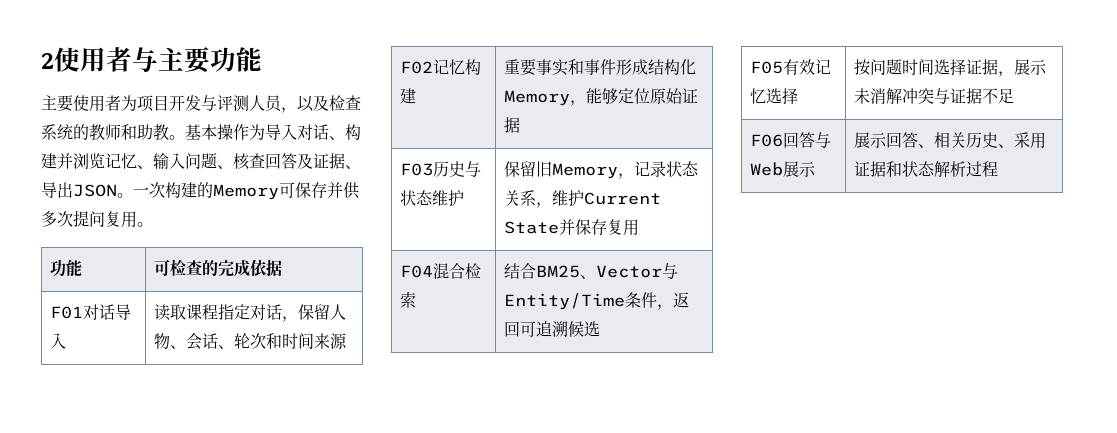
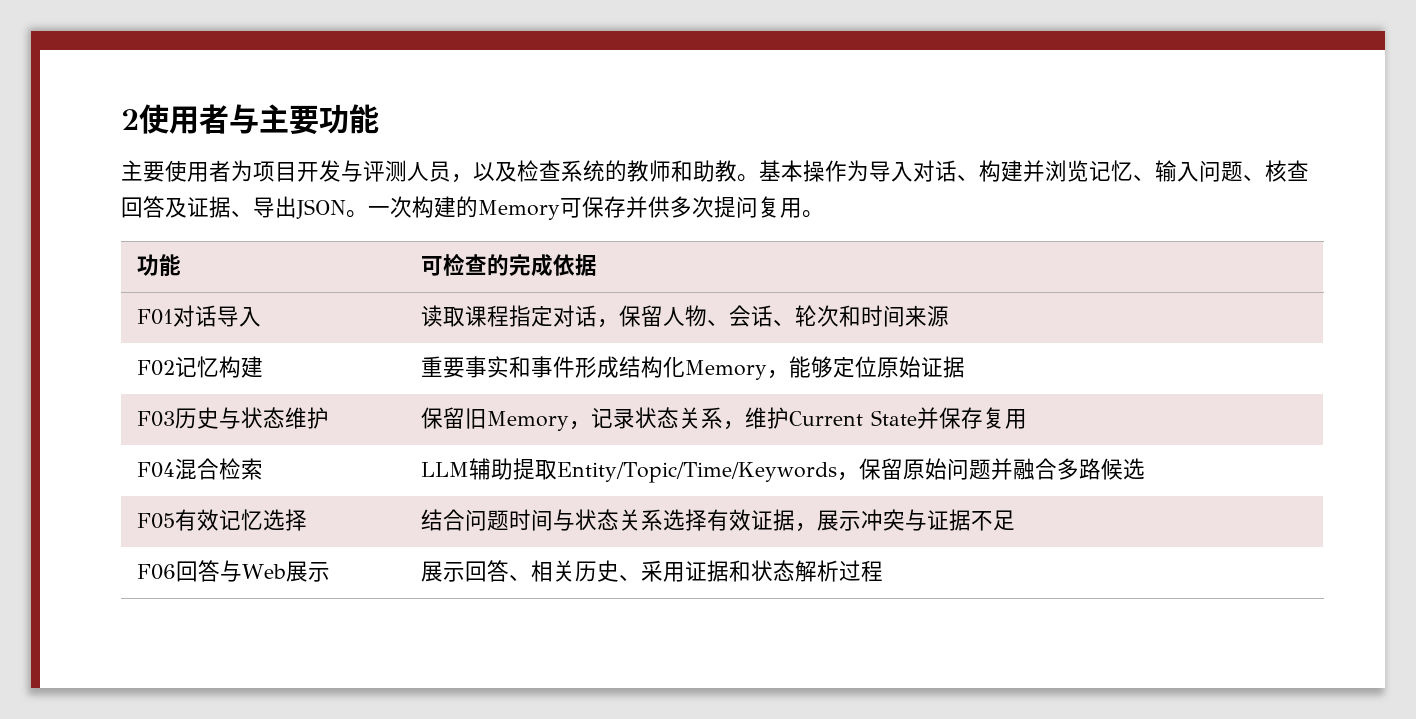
[503,263,678,279] [503,292,689,310] [503,321,568,337] 结合BM25、Vector与Entity/Time条件，返回可追溯 -> [420,458,1101,483] LLM辅助提取Entity/Topic/Time/Keywords，保留原始问题并融合多路
[853,59,870,76] 按 -> [420,509,465,531] 结合
[933,59,966,75] 选择 -> [552,509,751,531] 与状态关系选择有效
[853,88,902,104] 未消解 -> (861, 521) none

